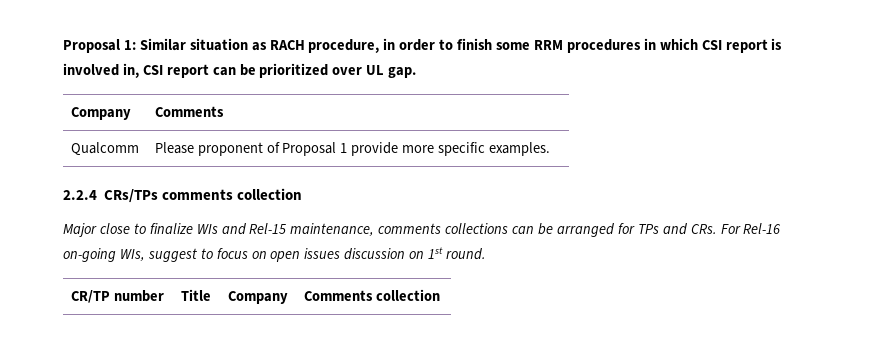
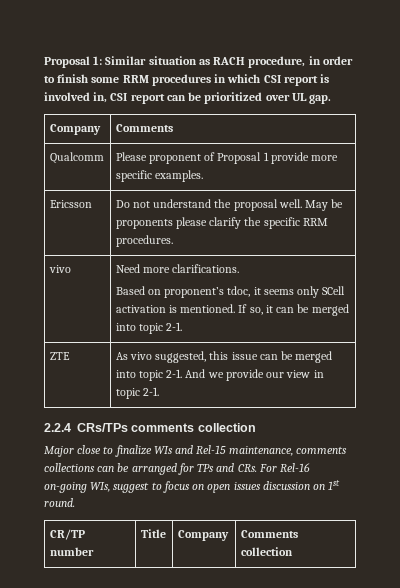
(551, 149) none -> [49,200,92,208] [115,199,344,211] [115,217,328,229] [115,235,173,247] [48,265,71,273] [115,264,240,273] [115,286,346,298] [115,304,349,316] [115,322,183,334] [49,352,70,360] [115,351,333,363] [115,369,324,381] [115,387,159,399] // Ericsson | Do not understand the proposal well. May be proponents please clarify the specific RRM procedures. // vivo | Need more clarifications. // Based on proponent’s tdoc, it seems only SCell activation is mentioned. If so, it can be merged into topic 2-1. // ZTE | As vivo suggested, this issue can be merged into topic 2-1. And we provide our view in topic 2-1.

